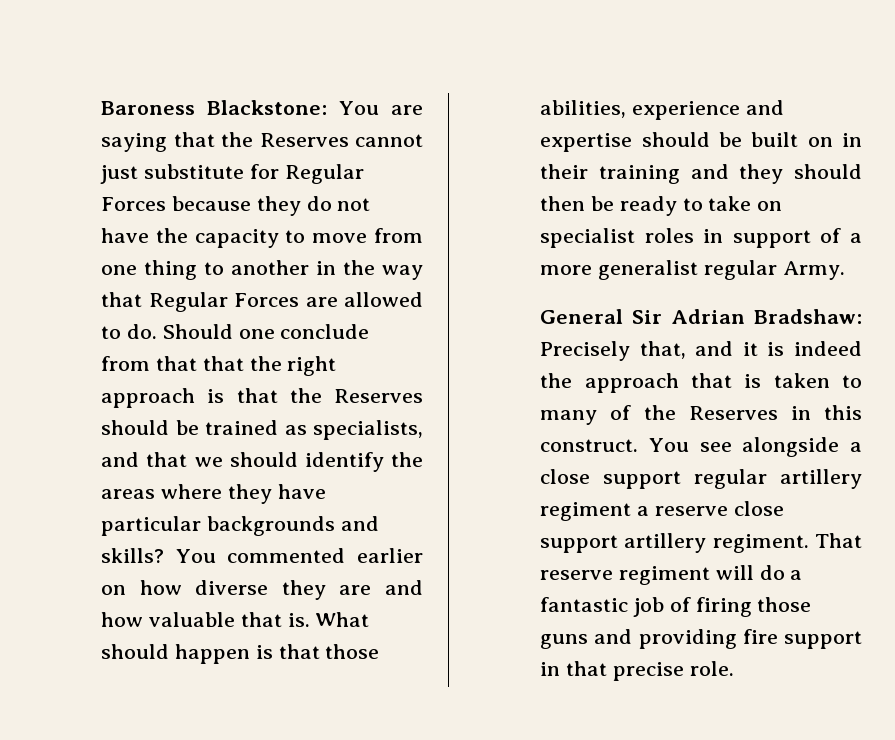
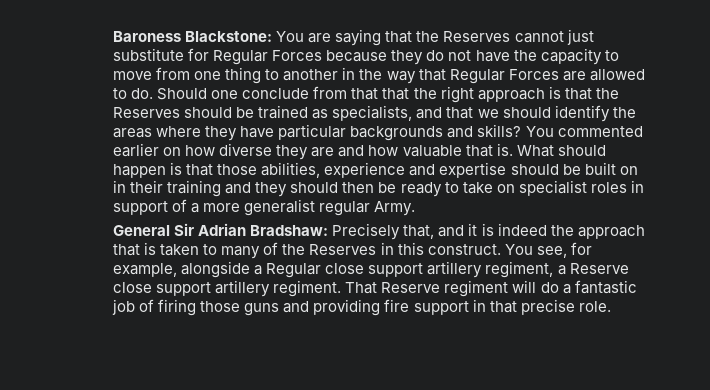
[699,442,732,452] see -> [536,242,592,258] [113,263,178,277] see, for example,
[540,469,862,489] [540,502,728,521] close support regular artillery regiment a reserve -> [266,261,629,278] Regular close support artillery regiment, a Reserve
[540,570,614,580] reserve -> [381,282,441,293] Reserve

